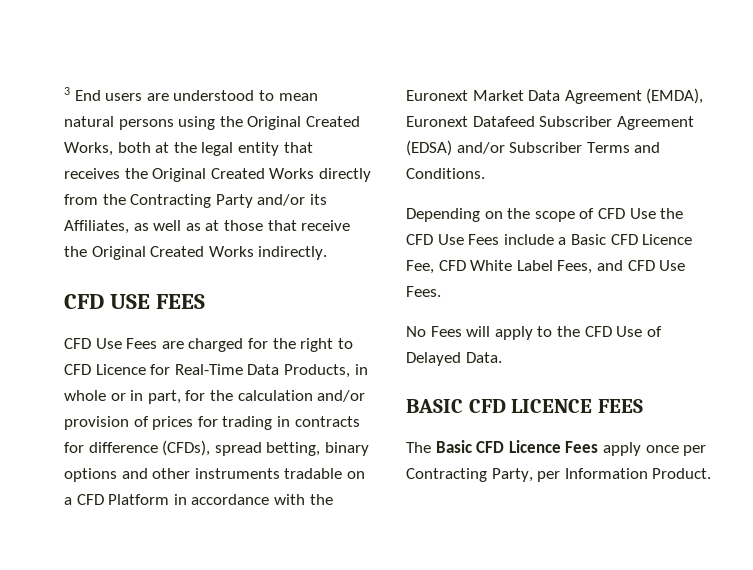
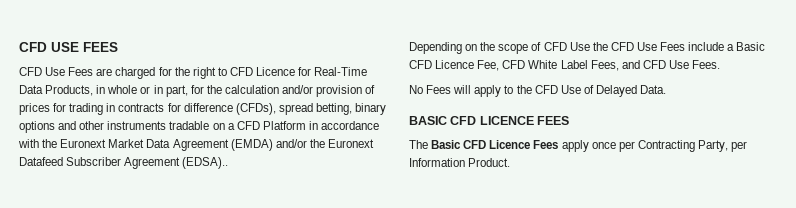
[64,87,318,101] [64,116,360,130] [64,142,313,156] [64,168,371,182] [64,194,327,208] [64,220,351,234] [64,246,328,260] 3 End users are understood to mean natural persons using the Original Created Works, both at the legal entity that receives the Original Created Works directly from the Contracting Party and/or its Affiliates, as well as at those that receive the Original Created Works indirectly. // -> (19, 47) none
[646,88,704,104] (EMDA), -> [230,139,325,151] (EMDA) and/or the
[406,140,661,156] [406,168,485,179] (EDSA) and/or Subscriber Terms and Conditions. -> [182,157,229,169] (EDSA)..

